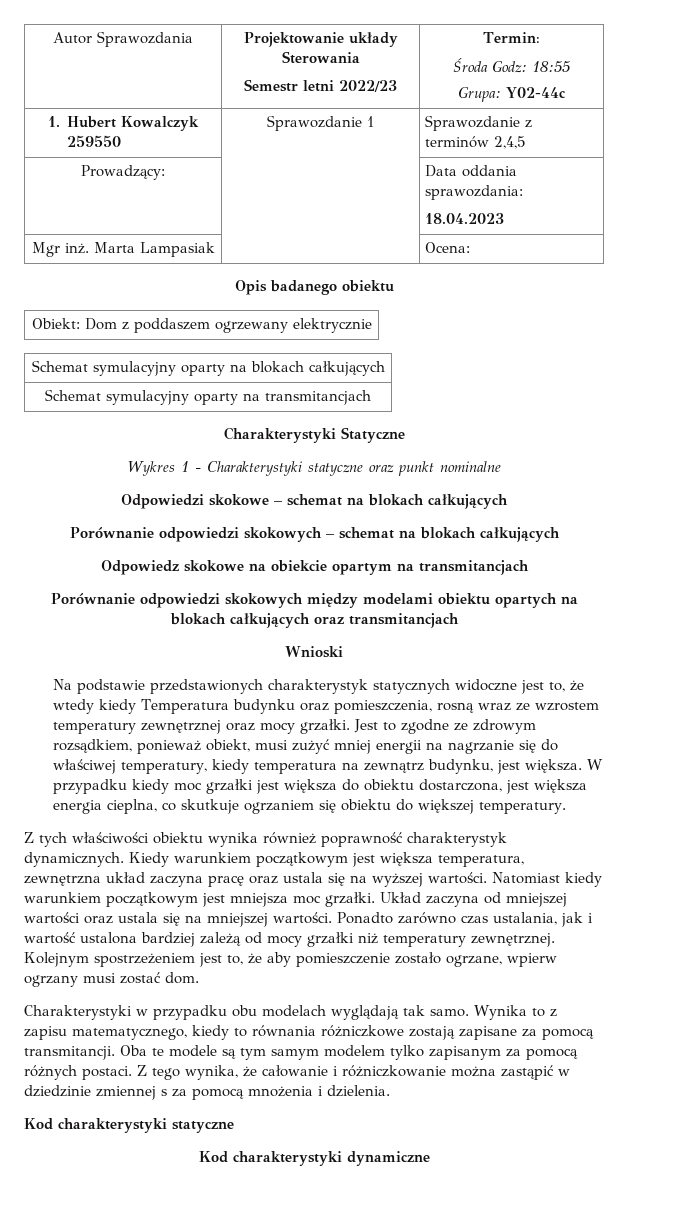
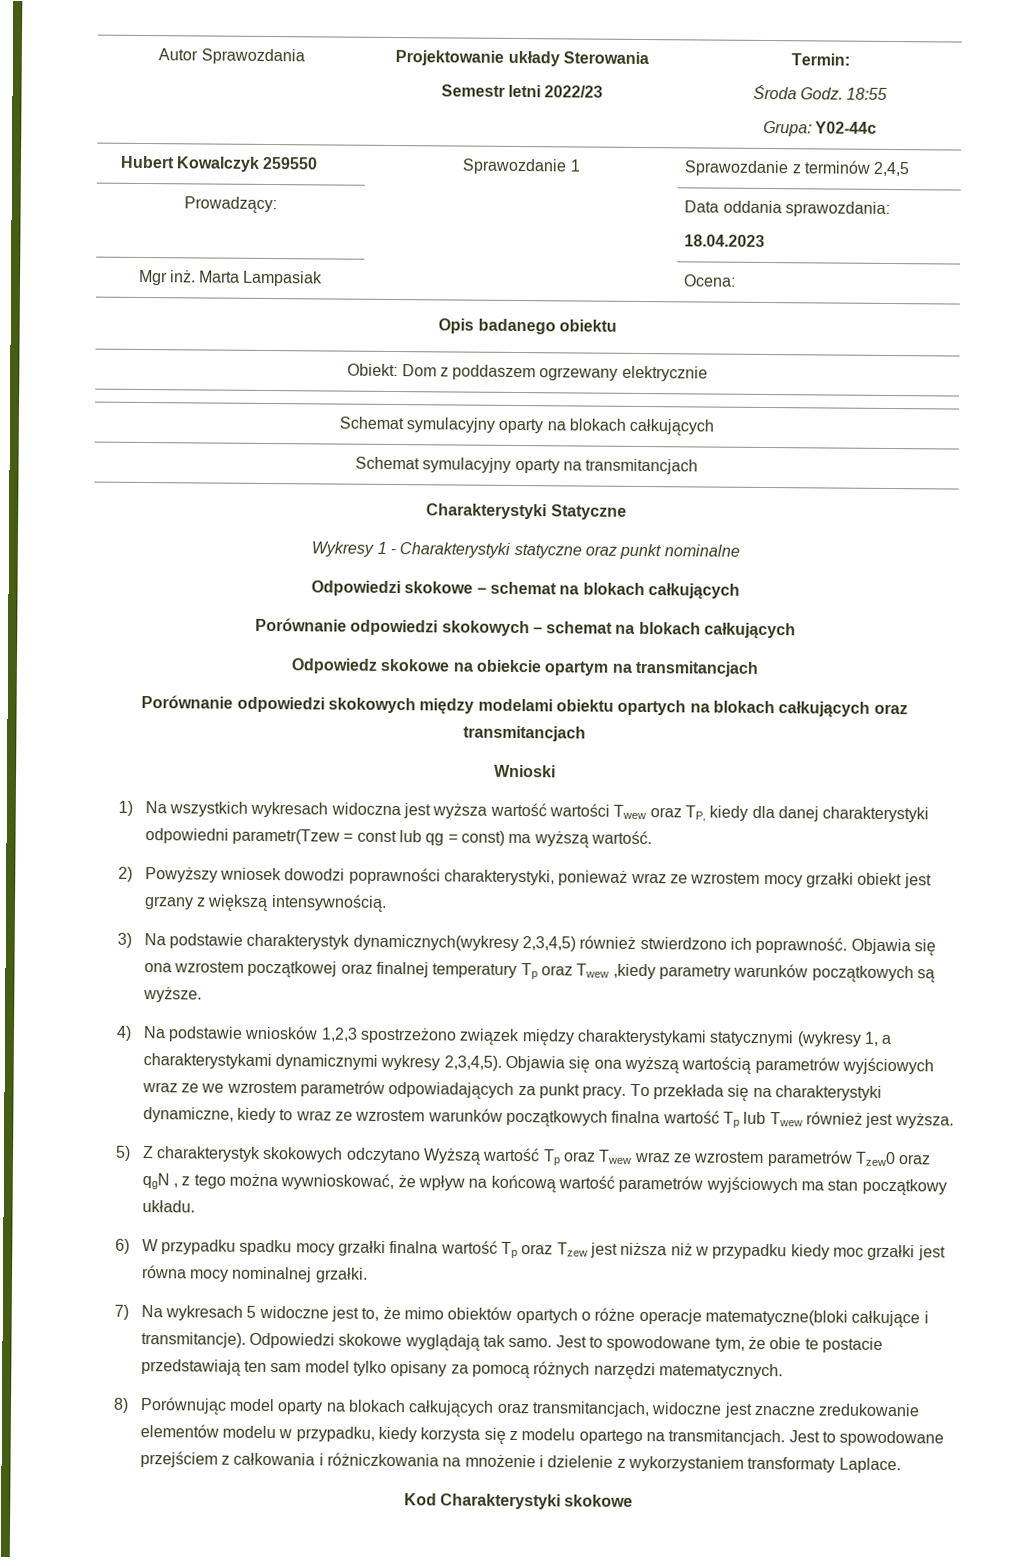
[491,61,527,73] Godz: -> [800,87,843,100] Godz.
[47,116,60,127] 1. -> (878, 127) none
[127,461,176,476] Wykres -> [311,541,375,557] Wykresy
[52,679,584,694] [52,699,599,714] [52,719,536,734] [52,739,558,754] [52,759,603,774] Na podstawie przedstawionych charakterystyk statycznych widoczne jest to, że wtedy kiedy Temperatura budynku oraz pomieszczenia, rosną wraz ze wzrostem temperatury zewnętrznej oraz mocy grzałki. Jest to zgodne ze zdrowym rozsądkiem, ponieważ obiekt, musi zużyć mniej energii na nagrzanie się do właściwej temperatury, kiedy temperatura na zewnątrz budynku, jest większa. W -> [117,800,930,823] [144,828,653,848] [117,866,932,889] [143,894,387,912] [116,932,937,956] [143,960,936,983] [142,987,202,1003] [115,1025,892,1047] [142,1053,935,1075] [141,1080,883,1101] [142,1107,954,1129] [114,1145,932,1167] [141,1173,947,1196] [141,1200,195,1213] [114,1238,710,1259] 1) Na wszystkich wykresach widoczna jest wyższa wartość wartości Twew oraz TP, kiedy dla danej charakterystyki odpowiedni parametr(Tzew = const lub qg = const) ma wyższą wartość. // 2) Powyższy wniosek dowodzi poprawności charakterystyki, ponieważ wraz ze wzrostem mocy grzałki obiekt jest grzany z większą intensywnością. // 3) Na podstawie charakterystyk dynamicznych(wykresy 2,3,4,5) również stwierdzono ich poprawność. Objawia się ona wzrostem początkowej oraz finalnej temperatury Tp oraz Twew ,kiedy parametry warunków początkowych są wyższe. // 4) Na podstawie wniosków 1,2,3 spostrzeżono związek między charakterystykami statycznymi (wykresy 1, a charakterystykami dynamicznymi wykresy 2,3,4,5). Objawia się ona wyższą wartością parametrów wyjściowych wraz ze we wzrostem parametrów odpowiadających za punkt pracy. To przekłada się na charakterystyki dynamiczne, kiedy to wraz ze wzrostem warunków początkowych finalna wartość Tp lub Twew również jest wyższa. // 5) Z charakterystyk skokowych odczytano Wyższą wartość Tp oraz Twew wraz ze wzrostem parametrów Tzew0 oraz qgN , z tego można wywnioskować, że wpływ na końcową wartość parametrów wyjściowych ma stan początkowy układu. // 6) W przypadku spadku mocy grzałki finalna wartość Tp oraz Tzew jest niższa niż w
[283,779,587,794] [52,799,566,814] [24,832,507,847] [24,852,524,867] [24,872,602,887] [24,892,567,907] [24,912,593,927] [24,932,555,947] [24,952,557,967] [24,972,199,987] [24,1005,557,1020] [24,1025,594,1040] [24,1045,578,1060] [24,1065,570,1080] [24,1085,390,1100] [24,1118,234,1133] [198,1151,430,1166] większa do obiektu dostarczona, jest większa energia cieplna, co skutkuje ogrzaniem się obiektu do większej temperatury. // Z tych właściwości obiektu wynika również poprawność charakterystyk dynamicznych. Kiedy warunkiem początkowym jest większa temperatura, zewnętrzna układ zaczyna pracę oraz ustala się na wyższej wartości. Natomiast kiedy warunkiem początkowym jest mniejsza moc grzałki. Układ zaczyna od mniejszej wartości oraz ustala się na mniejszej wartości. Ponadto zarówno czas ustalania, jak i wartość ustalona bardziej zależą od mocy grzałki niż temperatury zewnętrznej. Kolejnym spostrzeżeniem jest to, że aby pomieszczenie zostało ogrzane, wpierw ogrzany musi zostać dom. // Charakterystyki w przypadku obu modelach wyglądają tak samo. Wynika to z zapisu matematycznego, kiedy to równania różniczkowe zostają zapisane za pomocą transmitancji. Oba te modele są tym samym modelem tylko zapisanym za pomocą różnych postaci. Z tego wynika, że całowanie i różniczkowanie można zastąpić w dziedzinie zmiennej s za pomocą mnożenia i dzielenia. // Kod charakterystyki statyczne // Kod charakterystyki dynamiczne -> [141,1265,368,1283] [113,1304,929,1328] [140,1332,884,1353] [140,1359,784,1380] [112,1397,921,1418] [139,1424,945,1447] [139,1451,901,1474] [403,1493,634,1510] równa mocy nominalnej grzałki. // 7) Na wykresach 5 widoczne jest to, że mimo obiektów opartych o różne operacje matematyczne(bloki całkujące i transmitancje). Odpowiedzi skokowe wyglądają tak samo. Jest to spowodowane tym, że obie te postacie przedstawiają ten sam model tylko opisany za pomocą różnych narzędzi matematycznych. // 8) Porównując model oparty na blokach całkujących oraz transmitancjach, widoczne jest znaczne zredukowanie elementów modelu w przypadku, kiedy korzysta się z modelu opartego na transmitancjach. Jest to spowodowane przejściem z całkowania i różniczkowania na mnożenie i dzielenie z wykorzystaniem transformaty Laplace. // Kod Charakterystyki skokowe

